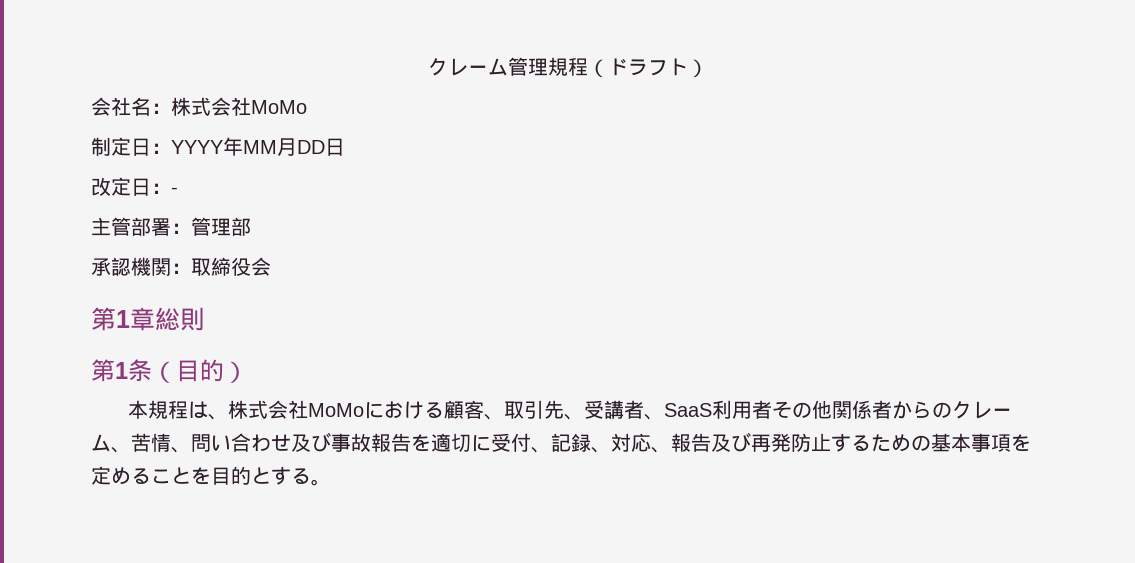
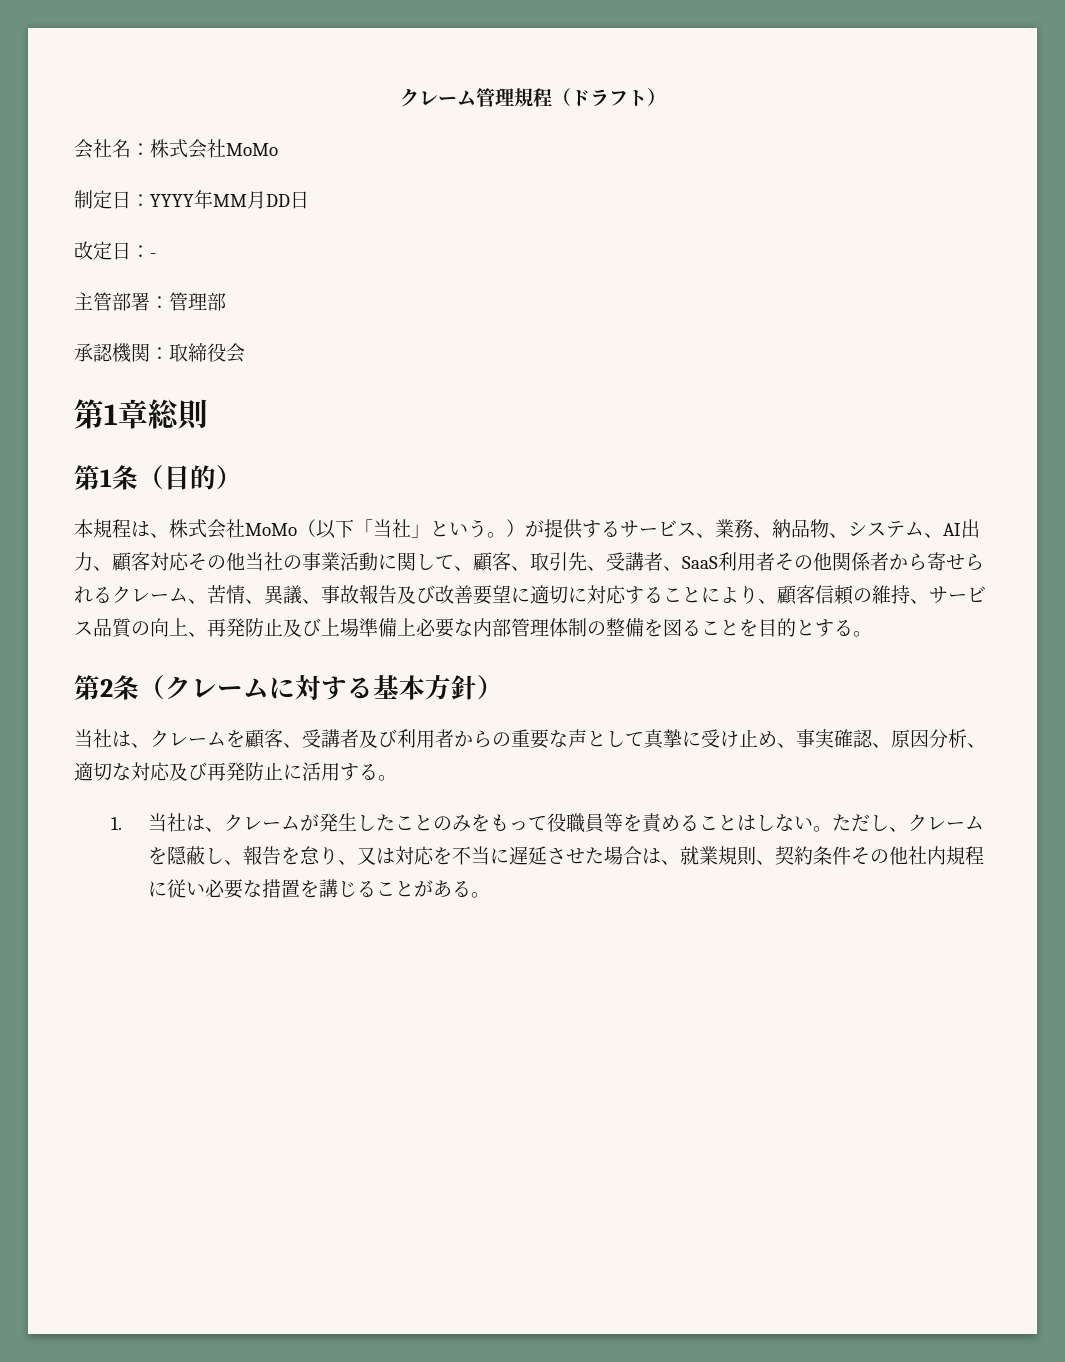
[364,401,445,419] における -> [297,519,980,539] [74,552,473,572] （以下「当社」という。）が提供するサービス、業務、納品物、システム、AI出力、顧客対応その他当社の事業活動に関して、
[932,402,953,418] の -> [927,552,984,571] [74,586,112,603] 寄せられる
[191,432,1031,453] [91,466,131,485] 問い合わせ及び事故報告を適切に受付、記録、対応、報告及び再発防止するための基本事項を定め -> [264,584,986,605] [74,618,682,638] 異議、事故報告及び改善要望に適切に対応することにより、顧客信頼の維持、サービス品質の向上、再発防止及び上場準備上必要な内部管理体制の整備を図
(331, 482) none -> [74,675,503,700] [74,729,986,749] [74,762,397,781] [111,813,985,833] [148,845,985,866] [148,879,491,899] // 第2条（クレームに対する基本方針） // 当社は、クレームを顧客、受講者及び利用者からの重要な声として真摯に受け止め、事実確認、原因分析、適切な対応及び再発防止に活用する。 // 1.当社は、クレームが発生したことのみをもって役職員等を責めることはしない。ただし、クレームを隠蔽し、報告を怠り、又は対応を不当に遅延させた場合は、就業規則、契約条件その他社内規程に従い必要な措置を講じることがある。

